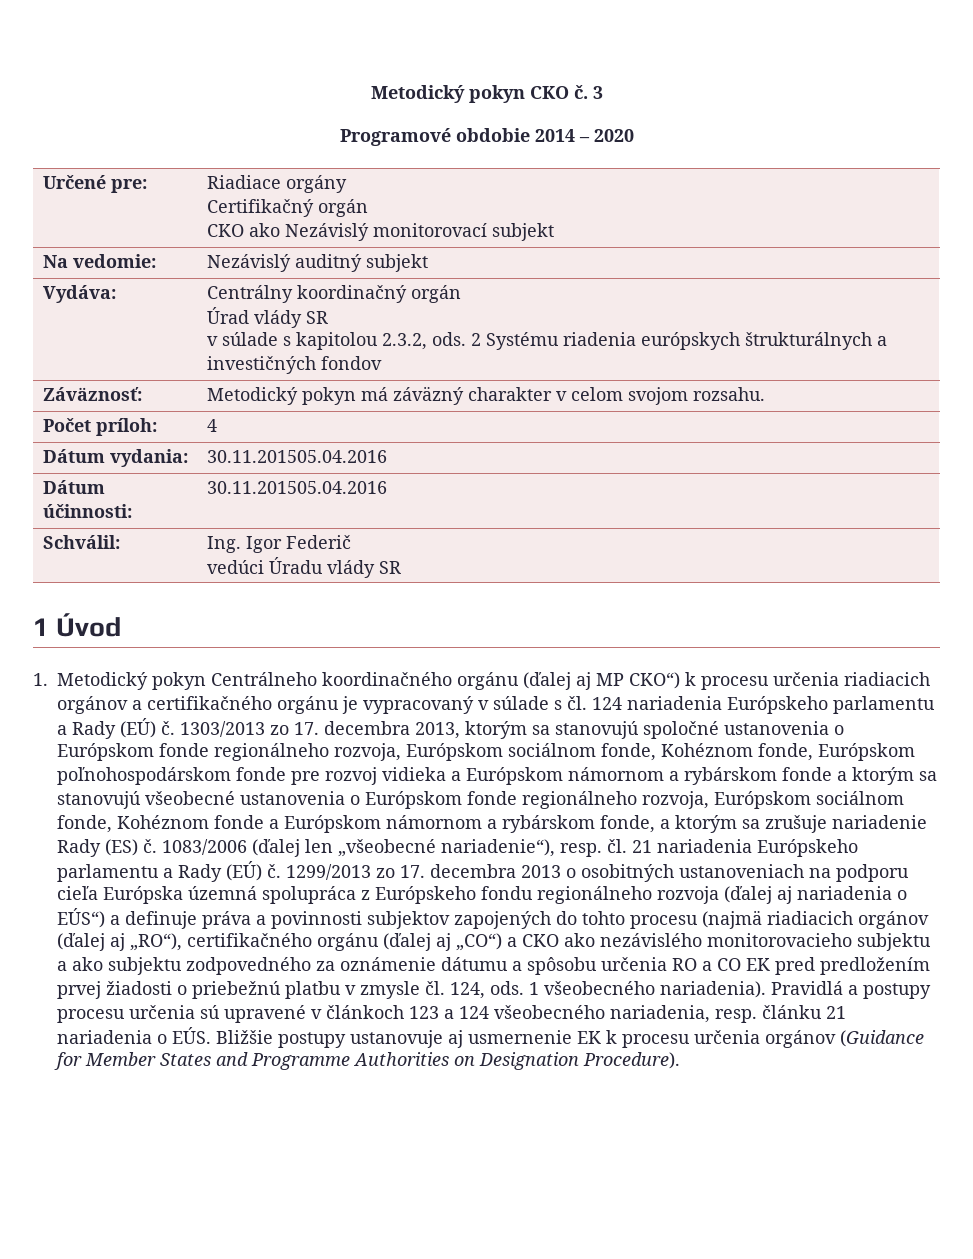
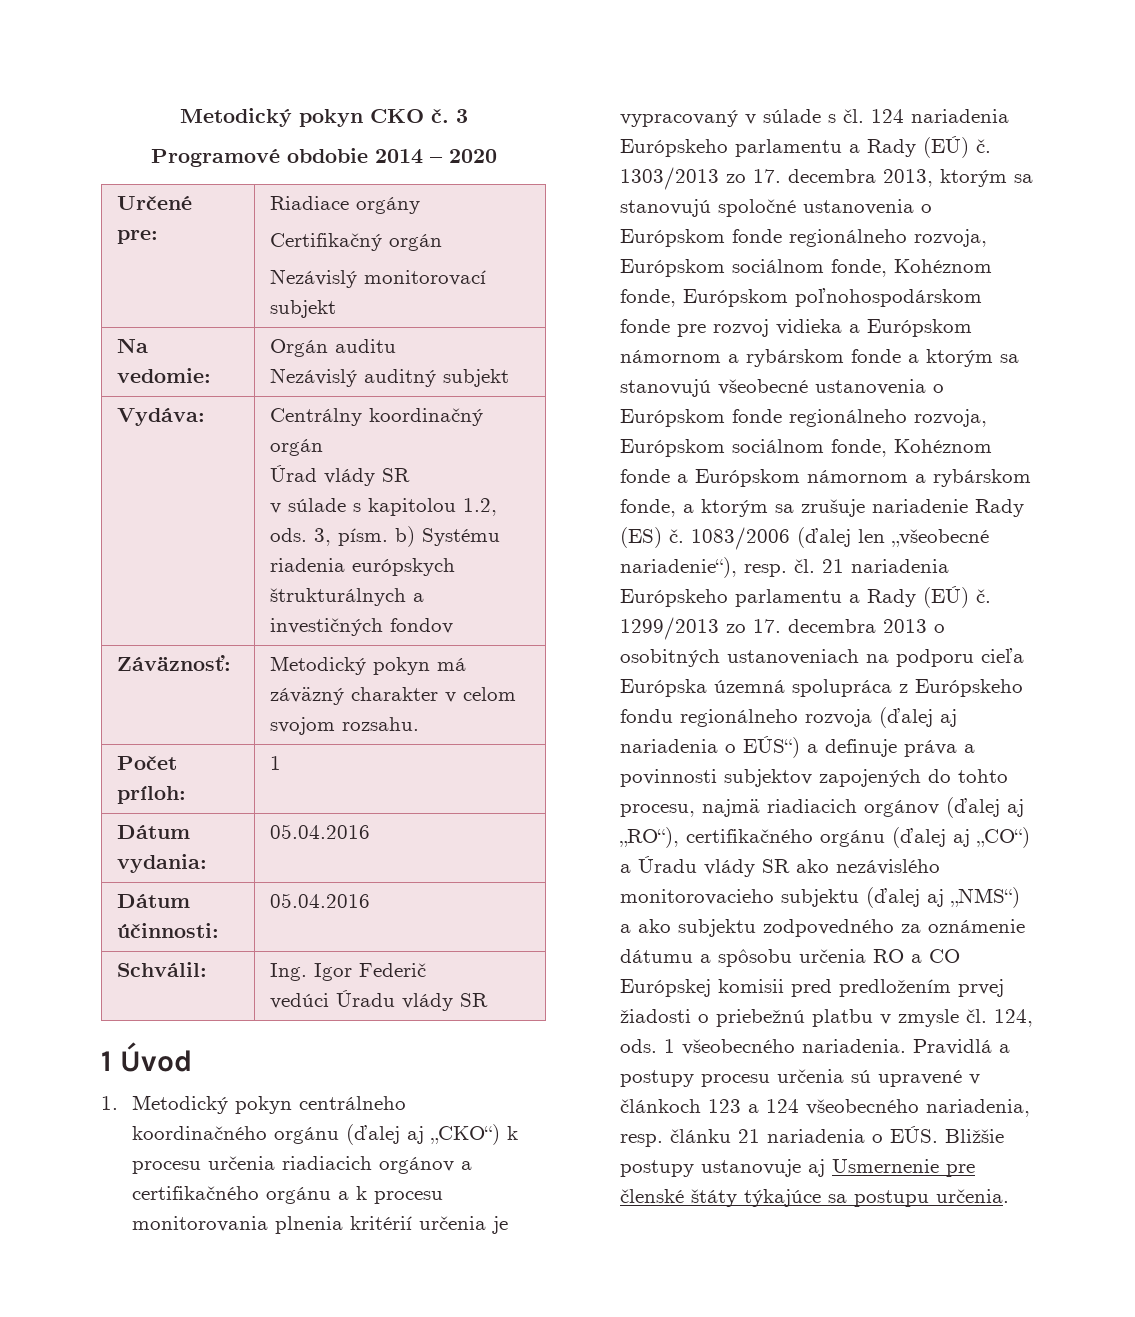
[206,223,280,237] CKO ako -> (442, 242) none
(156, 261) none -> [269,339,396,357] Orgán auditu //
[381,332,481,350] 2.3.2, ods. 2 -> [462,498,497,516] [269,526,415,547] 1.2, ods. 3, písm. b)
[206,419,217,432] 4 -> [269,756,281,770] 1
[206,450,387,463] 30.11.201505.04.2016 -> [269,824,370,839] 05.04.2016
[206,481,387,494] 30.11.201505.04.2016 -> [269,893,370,908] 05.04.2016
[211,672,317,686] Centrálneho -> [299,1096,407,1110] centrálneho
[596,672,680,689] MP CKO“) -> [431,1124,501,1145] „CKO“)
(339, 705) none -> [338,1186,444,1204] [132,1216,487,1234] a k procesu monitorovania plnenia kritérií určenia
[630,910,762,929] procesu (najmä -> [620,799,761,817] procesu, najmä
[522,934,559,947] CKO -> [638,856,791,877] Úradu vlády SR
(931, 942) none -> [866,887,1021,908] (ďalej aj „NMS“)
[746,958,770,971] EK -> [620,979,785,997] Európskej komisii
[660,981,766,998] nariadenia). -> [802,1039,907,1053] nariadenia.
[468,1030,924,1048] [54,1052,680,1070] usmernenie EK k procesu určenia orgánov (Guidance for Member States and Programme Authorities on Designation Procedure). -> [832,1159,976,1177] [620,1189,1010,1207] Usmernenie pre členské štáty týkajúce sa postupu určenia.

